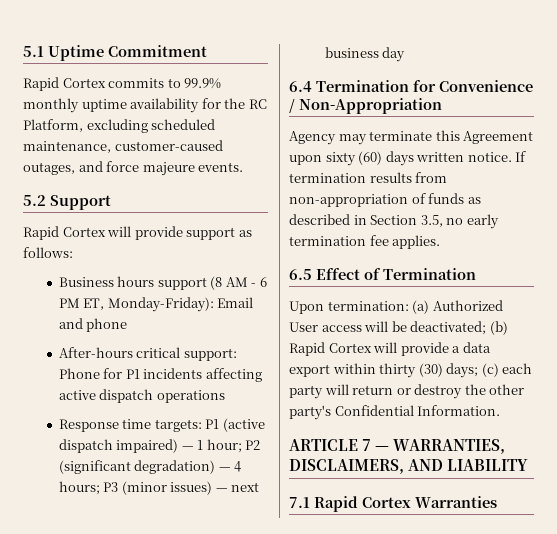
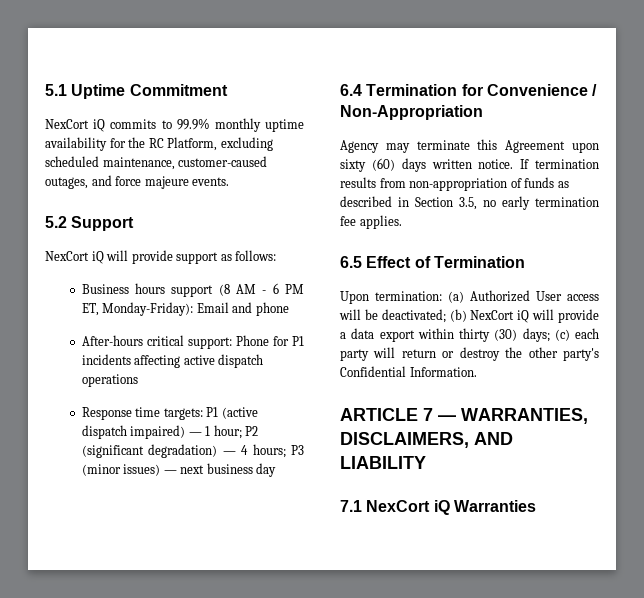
[23,77,106,91] Rapid Cortex -> [45,119,106,132] NexCort iQ
[23,226,106,240] Rapid Cortex -> [45,251,104,264] NexCort iQ
[289,342,372,356] Rapid Cortex -> [470,310,530,323] NexCort iQ
[314,496,411,512] Rapid Cortex -> [366,500,450,515] NexCort iQ

